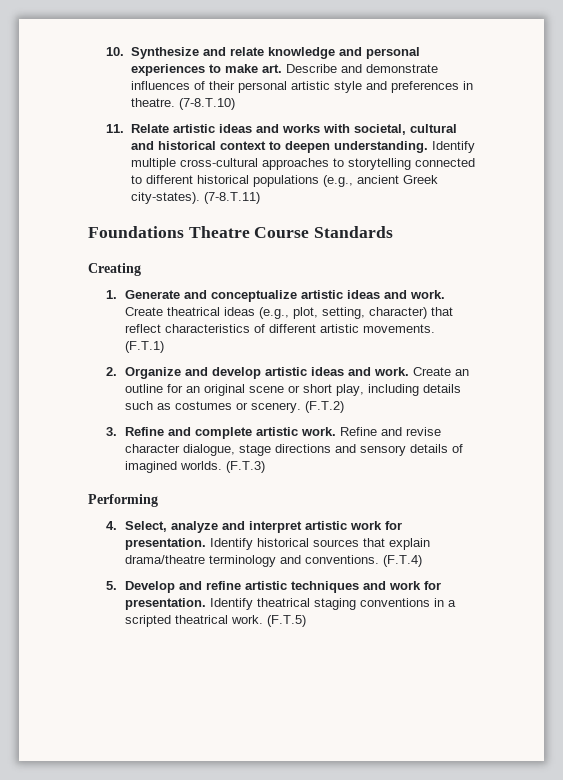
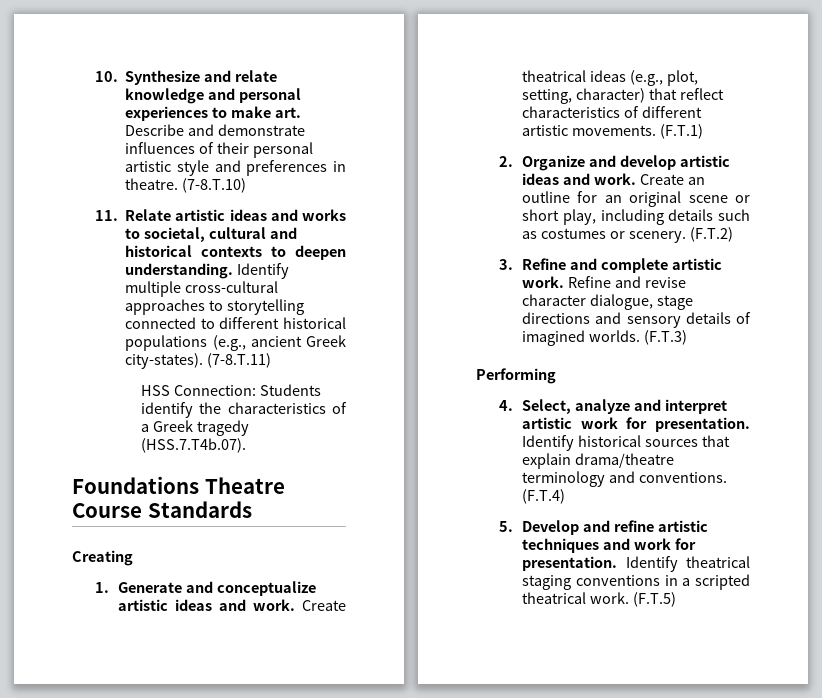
[322,124,350,133] with -> [125,228,141,239] to
[219,141,266,150] context -> [201,246,263,257] contexts
(260, 198) none -> [141,384,321,396] [141,402,347,418] [141,420,249,436] [141,438,247,453] // HSS Connection: Students identify the characteristics of a Greek tragedy (HSS.7.T4b.07).

